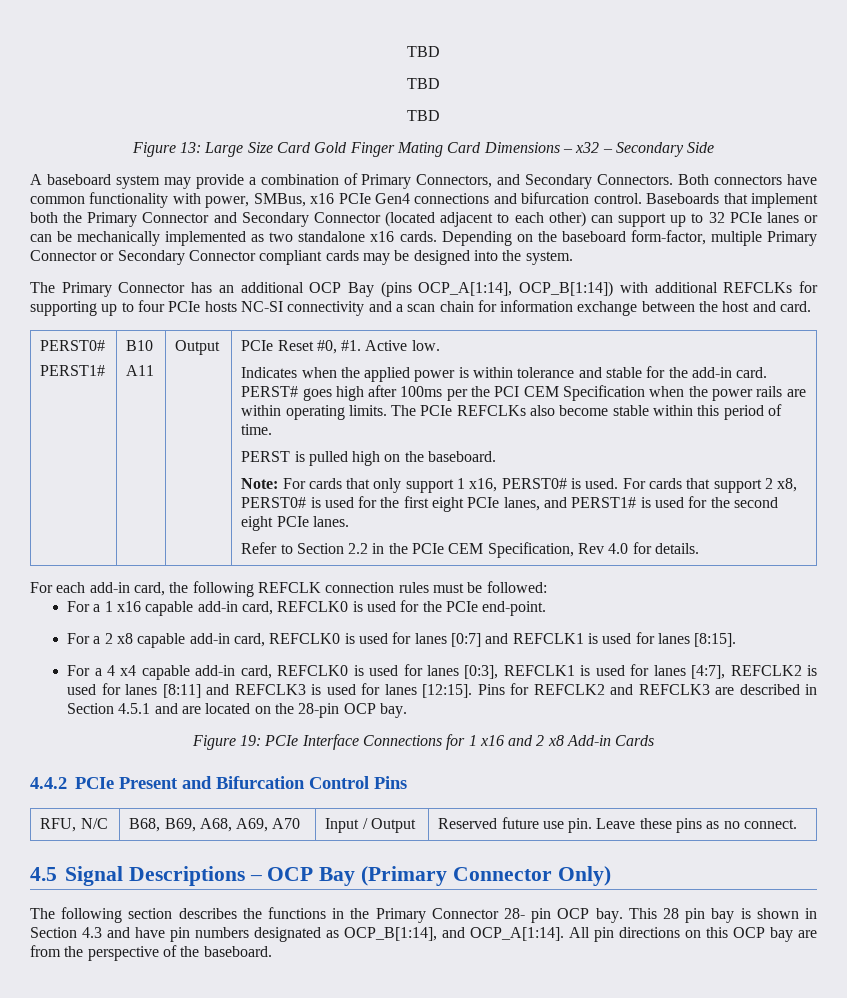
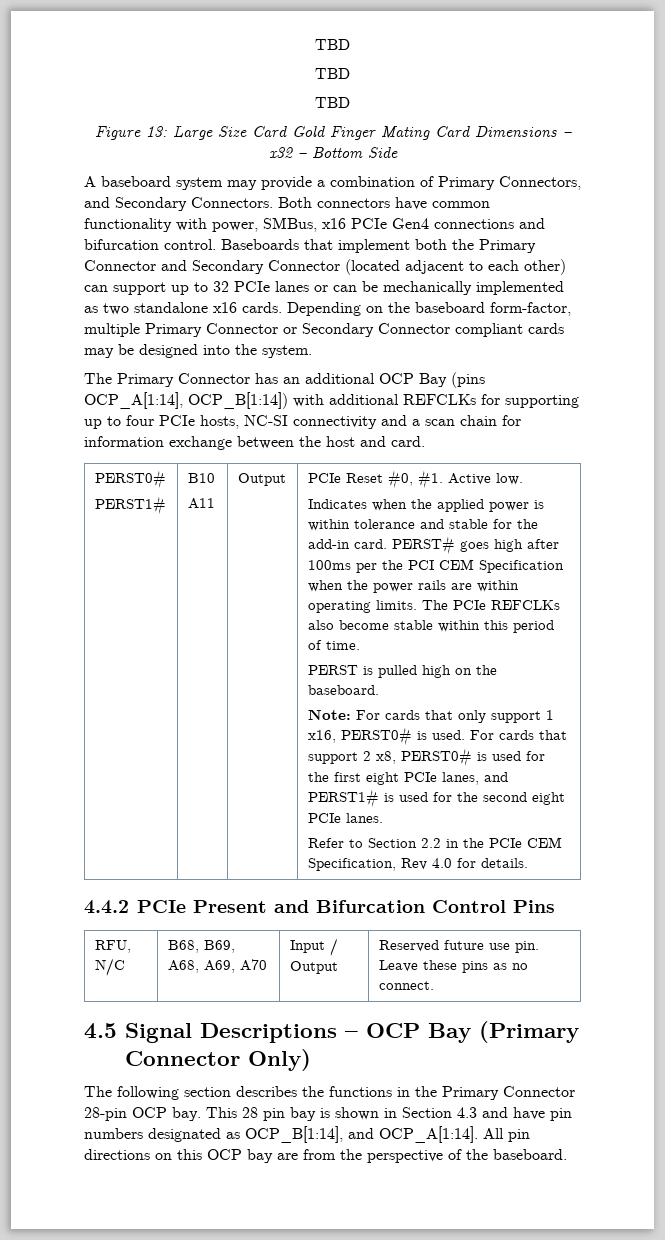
[615,142,684,157] Secondary -> [311,147,363,158] Bottom
[204,301,237,312] hosts -> [200,415,239,429] hosts,
[30,581,547,597] [67,600,547,616] [67,632,737,648] [67,664,818,680] [67,683,818,698] [67,703,407,718] [191,734,655,750] // For each add-in card, the following REFCLK connection rules must be followed: // For a 1 x16 capable add-in card, REFCLK0 is used for the PCIe end-point. // For a 2 x8 capable add-in card, REFCLK0 is used for lanes [0:7] and REFCLK1 is used for lanes [8:15]. // For a 4 x4 capable add-in card, REFCLK0 is used for lanes [0:3], REFCLK1 is used for lanes [4:7], REFCLK2 is used for lanes [8:11] and REFCLK3 is used for lanes [12:15]. Pins for REFCLK2 and REFCLK3 are described in Section 4.5.1 and are located on the 28-pin OCP bay. // Figure 19: PCIe Interface Connections for 1 x16 and 2 x8 Add-in Cards -> (528, 863) none
[503,908,552,923] 28- pin -> [84,1107,127,1121] 28-pin

